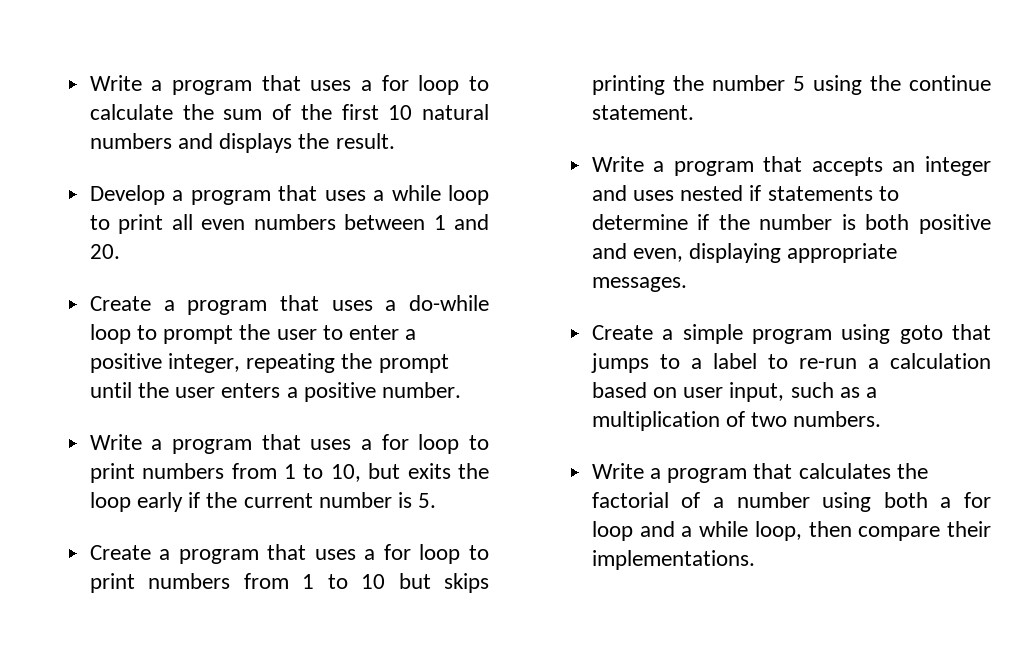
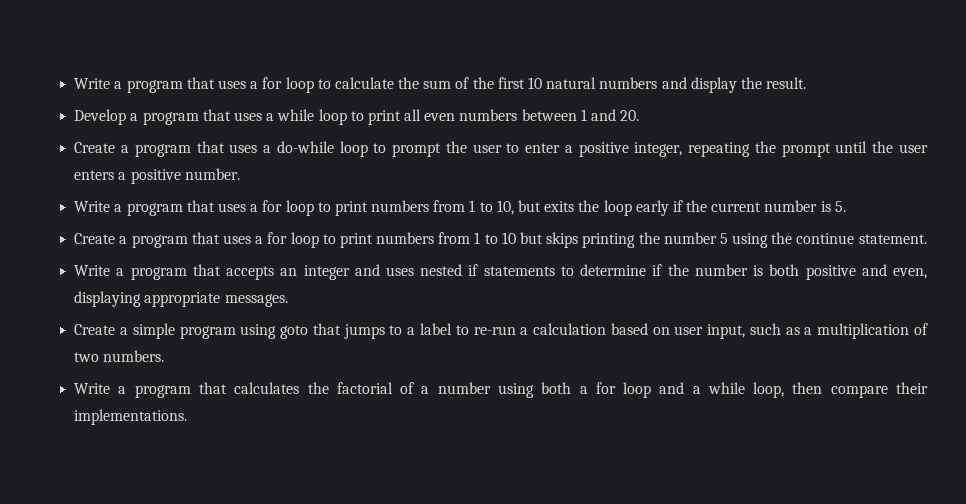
[219,133,293,153] displays -> [690,77,737,93] display

